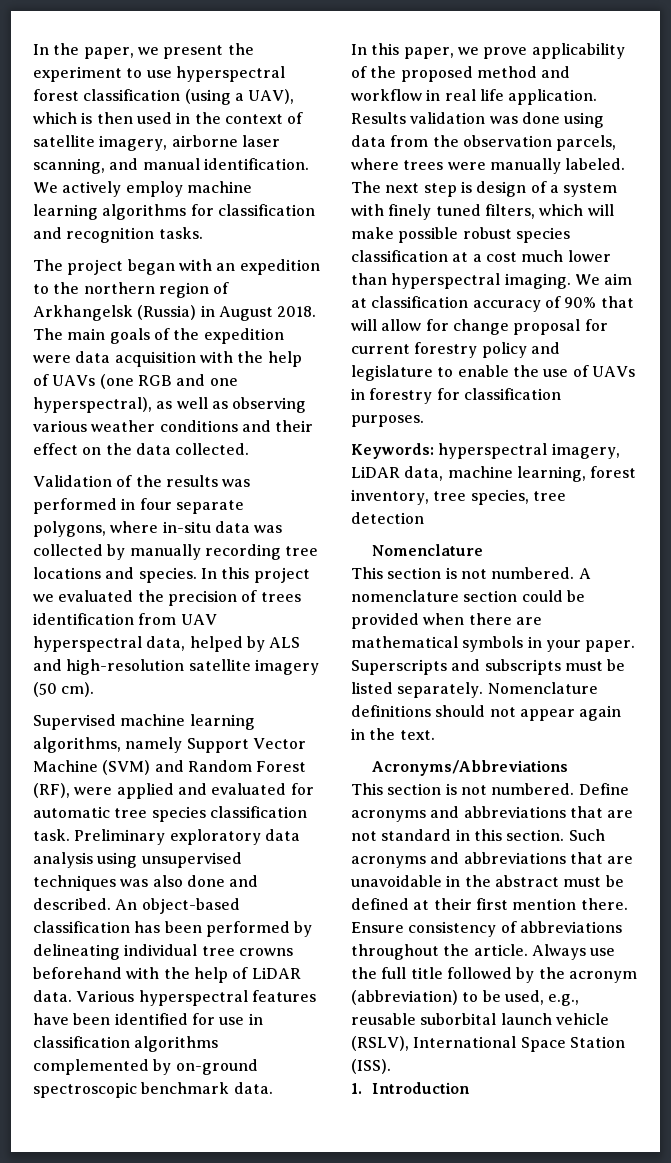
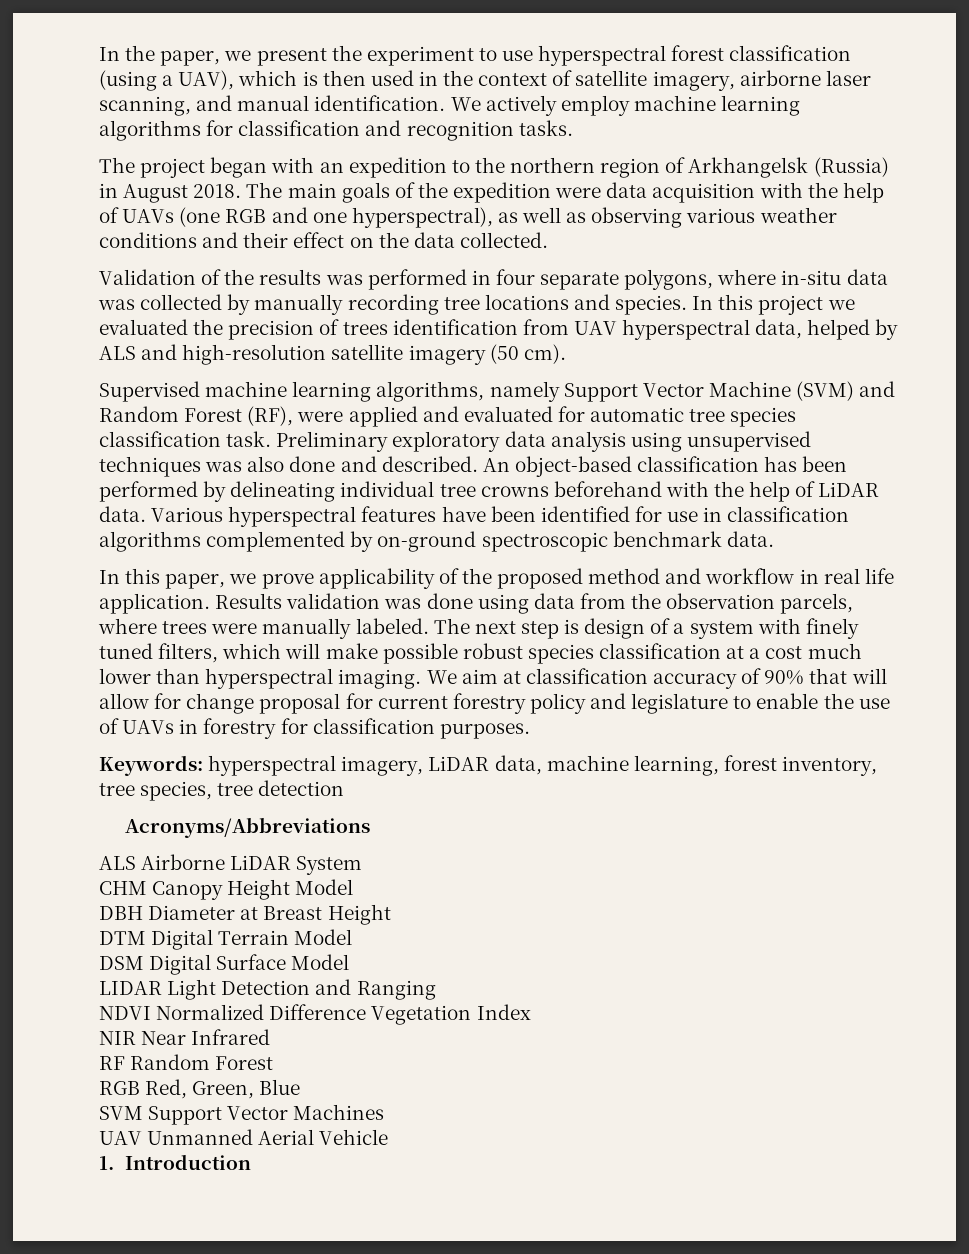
[372,544,484,556] [351,567,591,579] [351,590,585,602] [351,613,542,629] [351,636,636,652] [351,659,626,675] [351,682,598,698] [351,705,622,721] [351,728,435,740] [372,760,569,776] [351,783,629,795] [351,806,634,822] [351,829,605,841] [351,852,634,868] [351,875,624,887] [351,898,628,910] [351,921,622,937] [351,944,616,960] [351,967,637,983] [351,990,580,1006] [351,1013,609,1025] [351,1036,625,1052] [351,1059,391,1074] Nomenclature // This section is not numbered. A nomenclature section could be provided when there are mathematical symbols in your paper. Superscripts and subscripts must be listed separately. Nomenclature definitions should not appear again in the text. // Acronyms/Abbreviations // This section is not numbered. Define acronyms and abbreviations that are not standard in this section. Such acronyms and abbreviations that are unavoidable in the abstract must be defined at their first mention there. Ensure consistency of abbreviations throughout the article. Always use the full title followed by the acronym (abbreviation) to be used, e.g., reusable suborbital launch vehicle (RSLV), International Space Station (ISS). -> [125,817,371,838] [99,854,363,875] [99,879,354,900] [99,904,391,925] [99,929,353,950] [99,954,350,975] [99,979,436,1000] [99,1004,531,1025] [99,1029,271,1045] [99,1054,274,1070] [99,1079,301,1099] [99,1104,385,1125] [99,1129,389,1145] Acronyms/Abbreviations // ALS Airborne LiDAR System // CHM Canopy Height Model // DBH Diameter at Breast Height // DTM Digital Terrain Model // DSM Digital Surface Model // LIDAR Light Detection and Ranging // NDVI Normalized Difference Vegetation Index // NIR Near Infrared // RF Random Forest // RGB Red, Green, Blue // SVM Support Vector Machines // UAV Unmanned Aerial Vehicle

